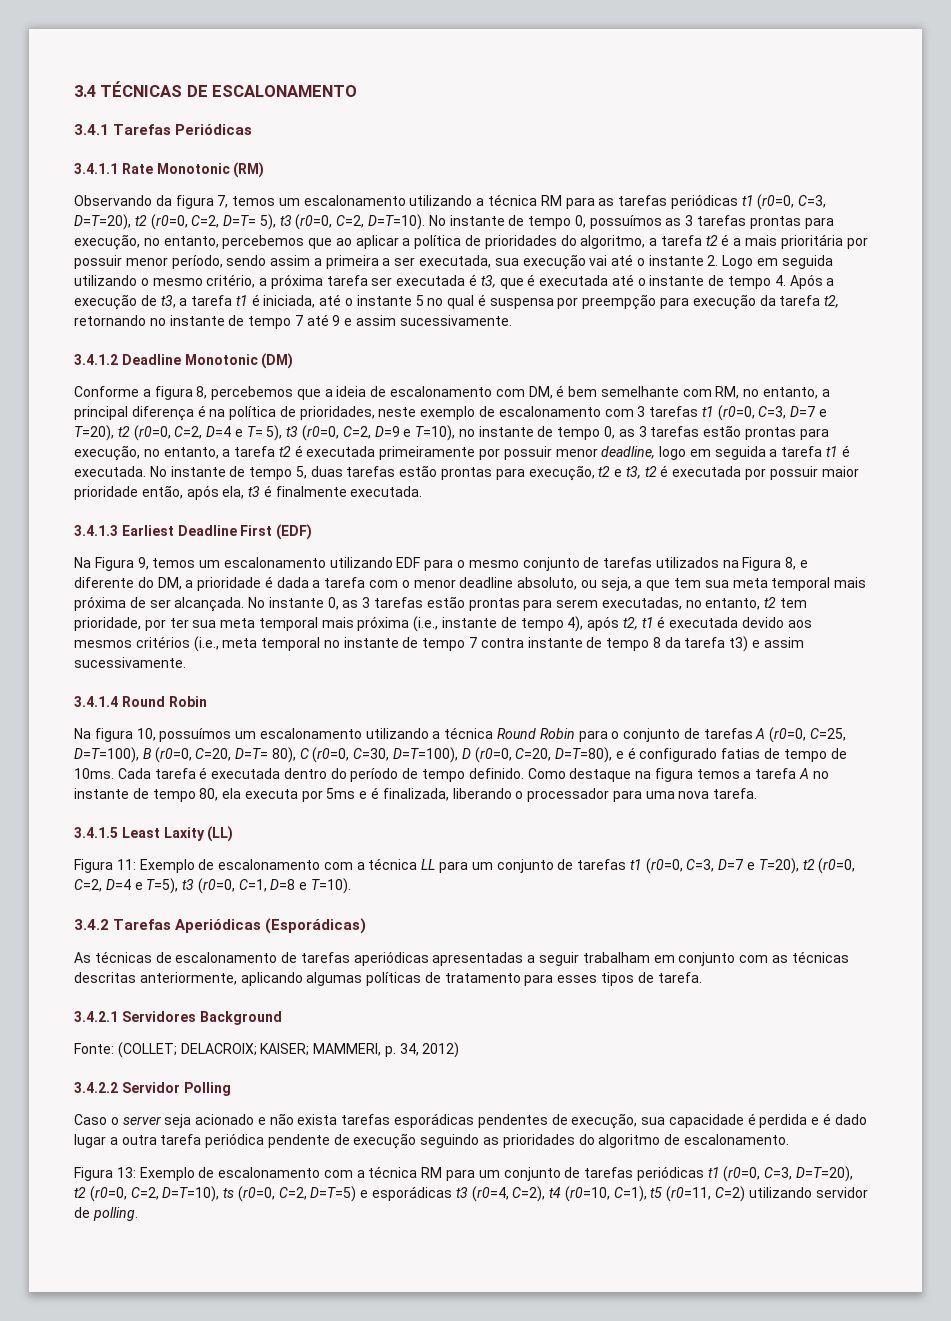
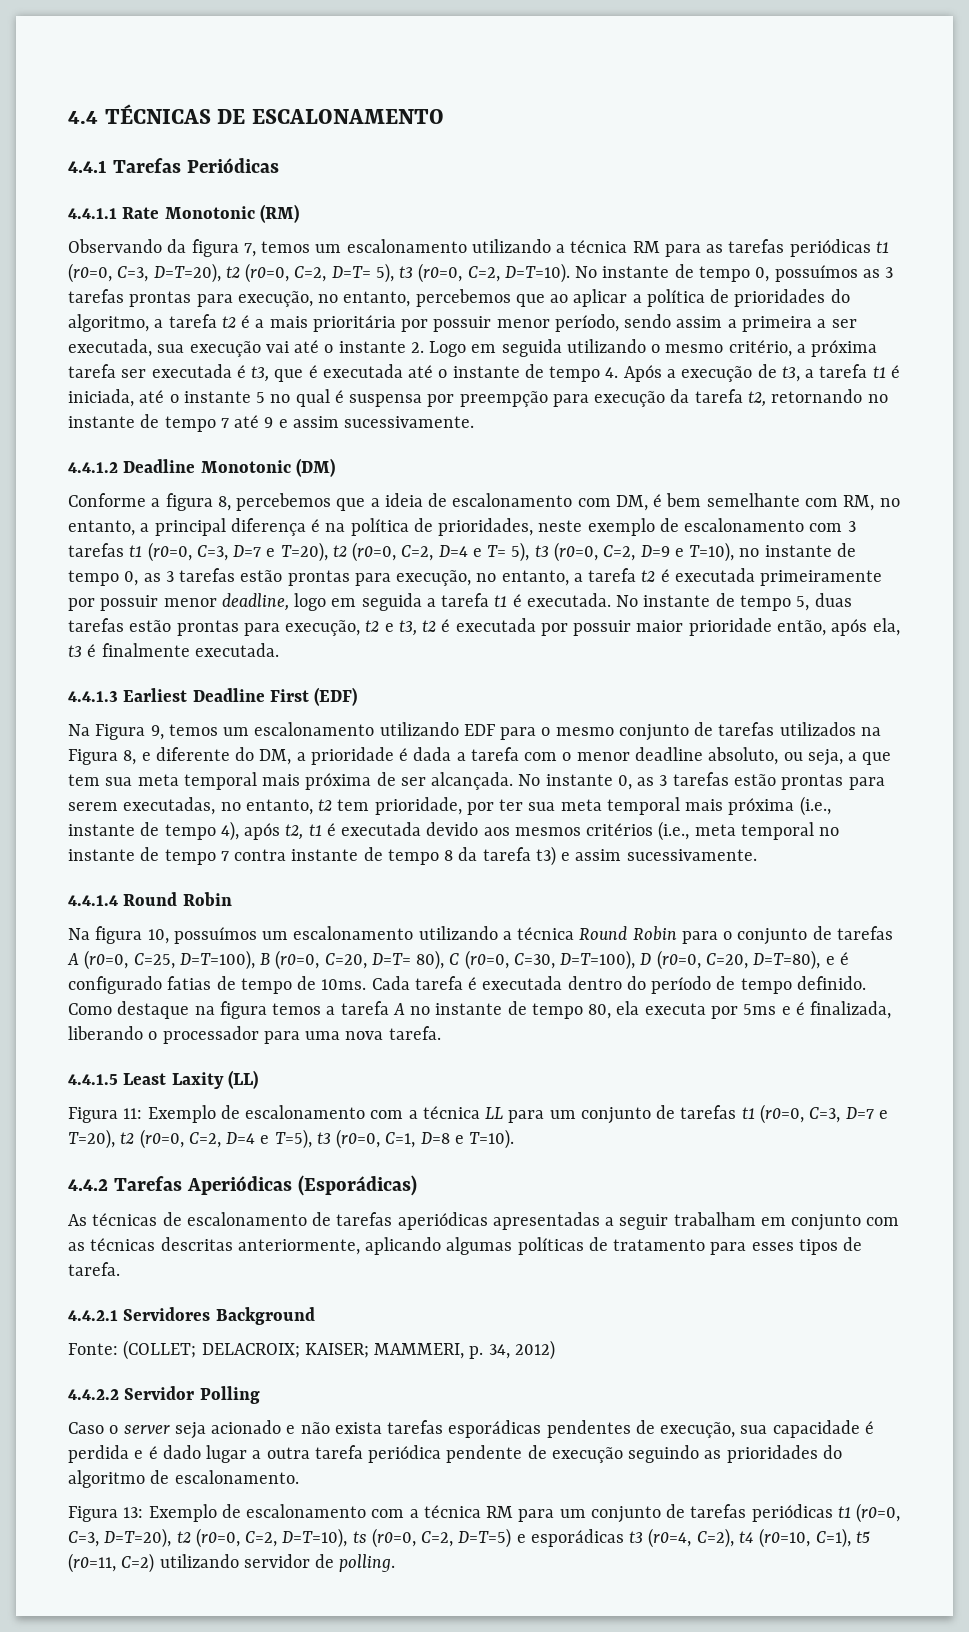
[74,85,96,97] 3.4 -> [68,111,98,124] 4.4
[74,124,109,135] 3.4.1 -> [68,160,107,173] 4.4.1
[74,163,118,174] 3.4.1.1 -> [68,208,117,219] 4.4.1.1
[74,354,118,365] 3.4.1.2 -> [68,462,118,473] 4.4.1.2
[74,525,118,536] 3.4.1.3 -> [68,691,118,702] 4.4.1.3
[74,696,118,707] 3.4.1.4 -> [68,895,118,906] 4.4.1.4
[74,827,118,838] 3.4.1.5 -> [68,1074,118,1085] 4.4.1.5
[74,919,109,930] 3.4.2 -> [68,1179,108,1191] 4.4.2
[74,1011,118,1022] 3.4.2.1 -> [68,1310,118,1321] 4.4.2.1
[74,1082,118,1093] 3.4.2.2 -> [68,1389,119,1400] 4.4.2.2

